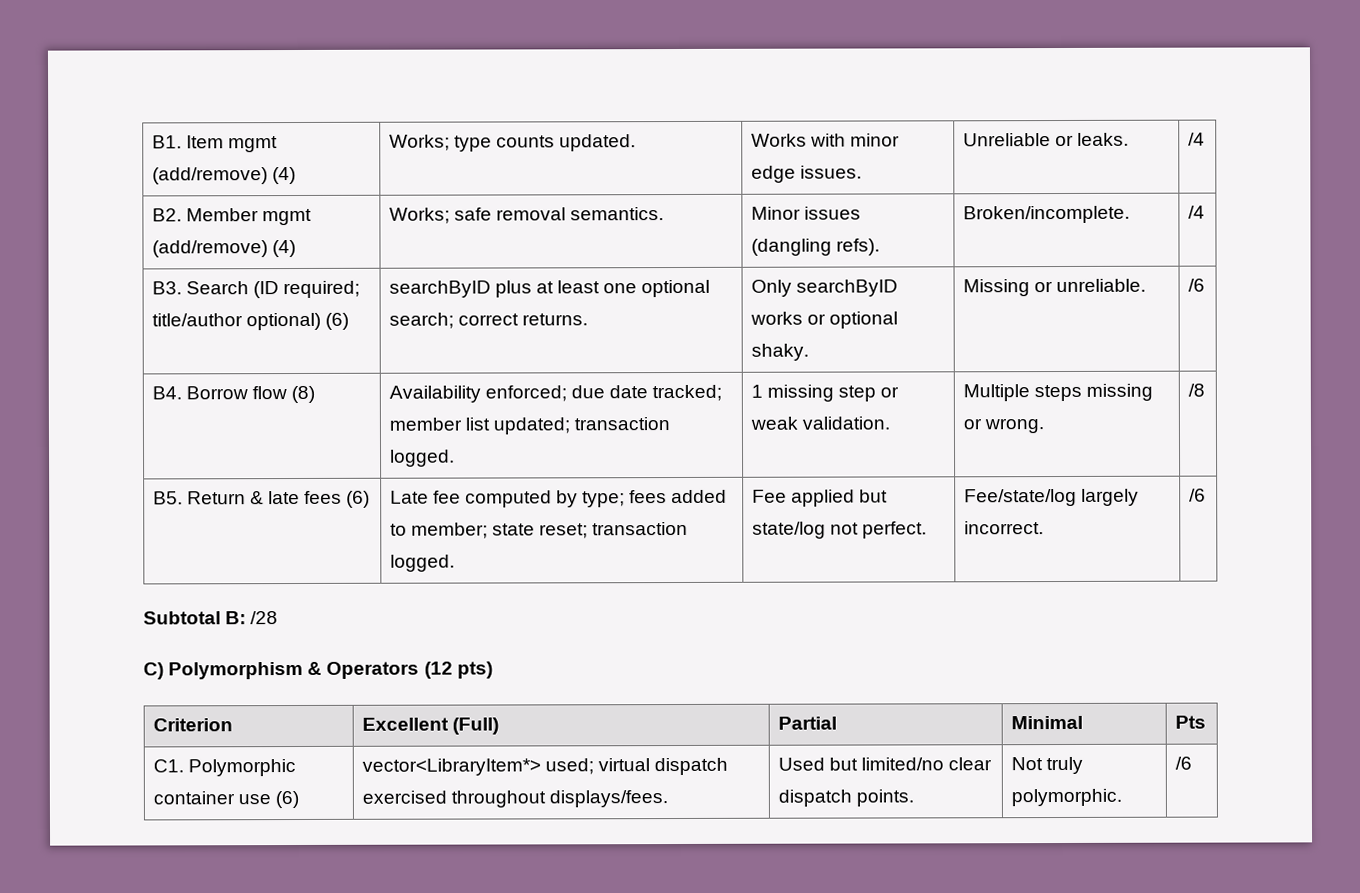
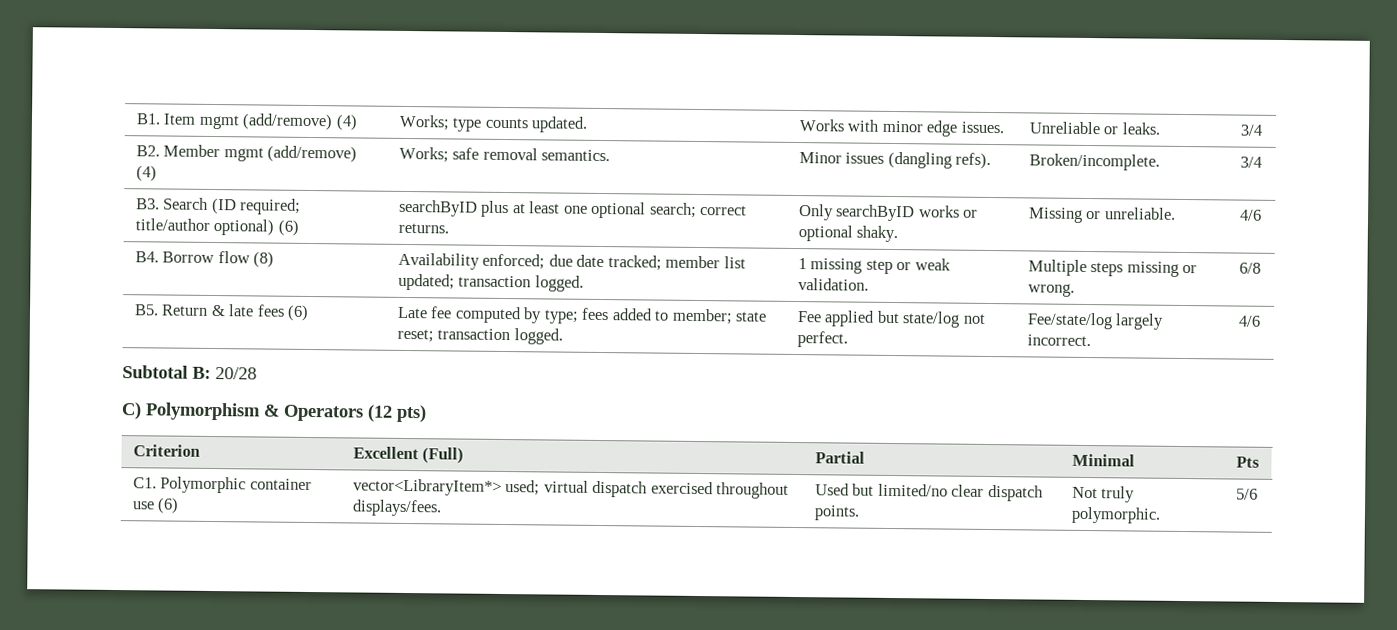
[1187,132,1205,146] /4 -> [1239,124,1262,136] 3/4
[1187,205,1205,219] /4 -> [1239,156,1262,168] 3/4
[1187,278,1205,292] /6 -> [1239,209,1262,221] 4/6
[1187,383,1205,397] /8 -> [1238,262,1261,274] 6/8
[1188,488,1206,502] /6 -> [1237,315,1261,327] 4/6
[250,611,279,625] /28 -> [215,367,257,380] 20/28
[1174,756,1192,770] /6 -> [1235,488,1258,500] 5/6

